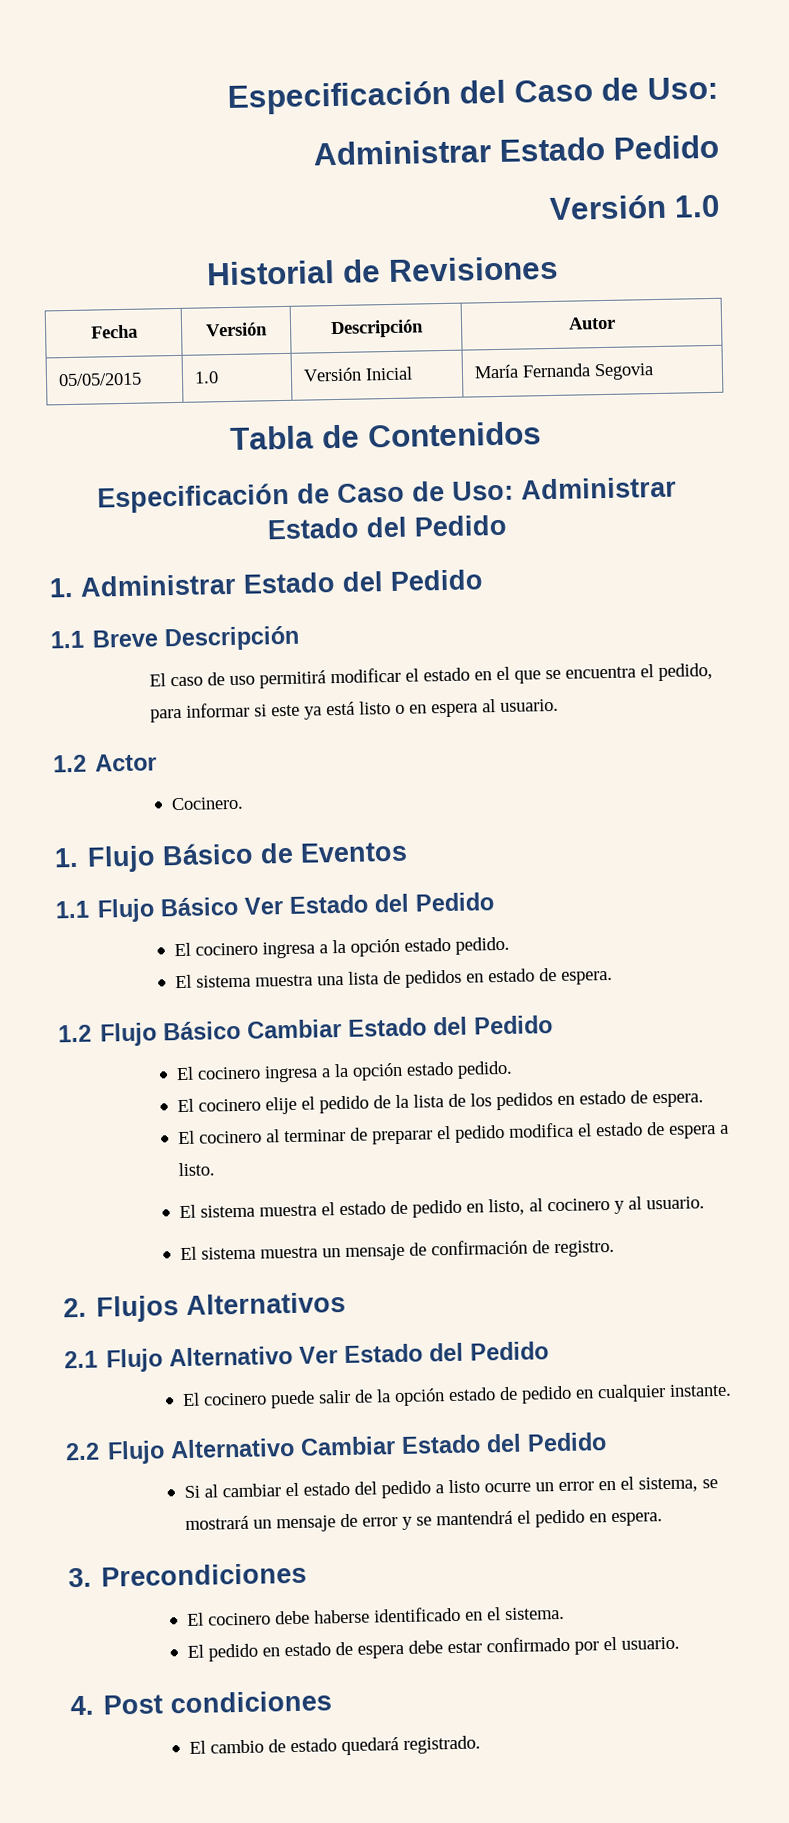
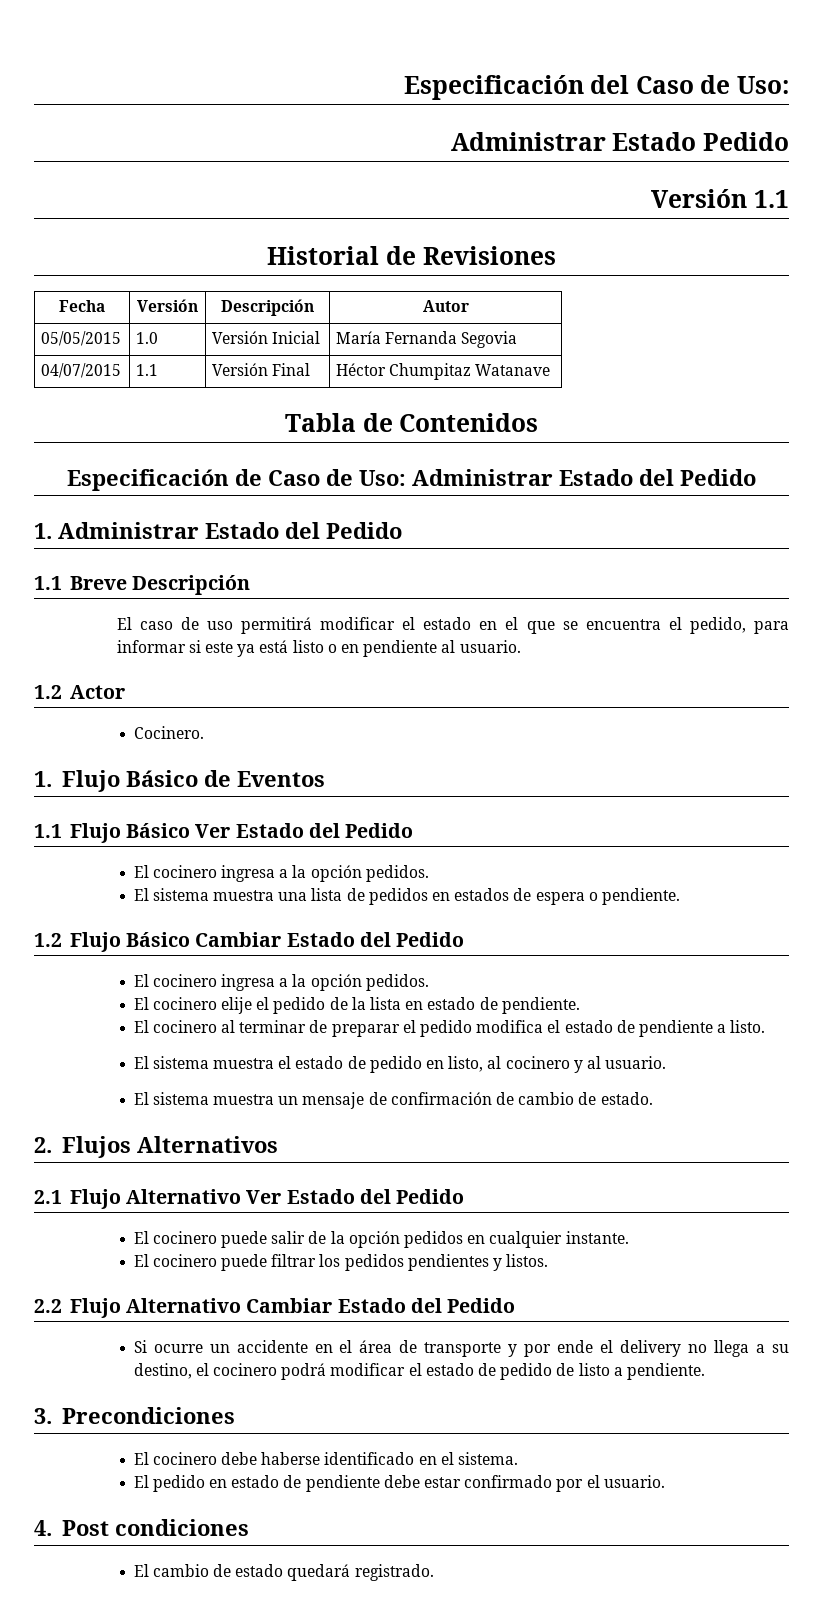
[674,194,721,218] 1.0 -> [754,190,789,208] 1.1
(655, 372) none -> [41,363,122,378] [136,364,159,376] [212,363,311,376] [336,363,551,380] // 04/07/2015 | 1.1 | Versión Final | Héctor Chumpitaz Watanave
[430,703,478,718] espera -> [363,640,438,657] pendiente
[403,936,510,955] estado pedido. -> [365,865,429,882] pedidos.
[487,967,613,985] estado de espera. -> [454,888,680,905] estados de espera o pendiente.
[405,1060,513,1079] estado pedido. -> [365,974,429,991] pedidos.
[447,1090,704,1111] de los pedidos en estado de espera. -> [405,997,580,1014] en estado de pendiente.
[668,1125,716,1139] espera -> [638,1020,713,1037] pendiente
[553,1239,615,1258] registro. -> [518,1092,653,1105] cambio de estado.
[447,1385,572,1404] estado de pedido -> [403,1231,463,1248] pedidos
(732, 1390) none -> [133,1254,549,1271] // El cocinero puede filtrar los pedidos pendientes y listos.
[203,1476,718,1499] [184,1509,663,1533] al cambiar el estado del pedido a listo ocurre un error en el sistema, se mostrará un mensaje de error y se mantendrá el pedido en espera. -> [153,1340,789,1357] [133,1363,705,1380] ocurre un accidente en el área de transporte y por ende el delivery no llega a su destino, el cocinero podrá modificar el estado de pedido de listo a pendiente.
[356,1644,404,1659] espera -> [305,1475,380,1492] pendiente

